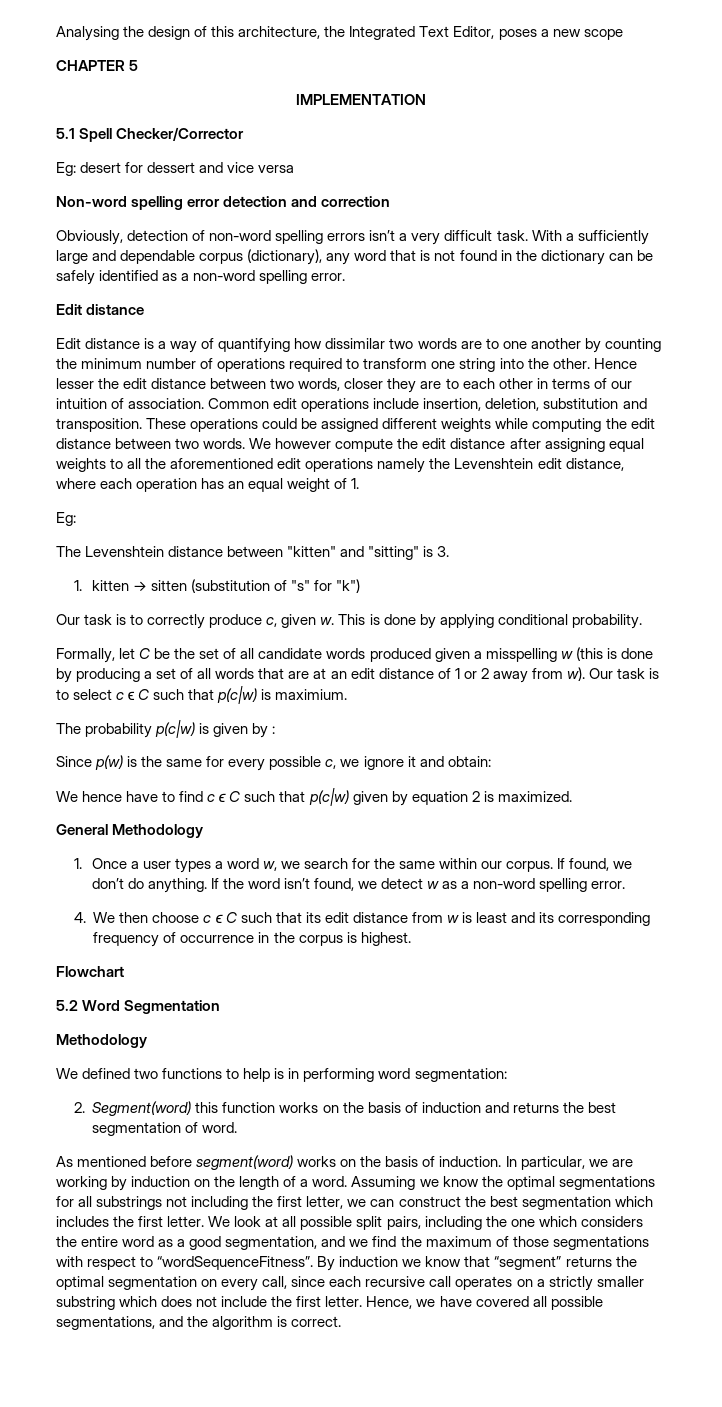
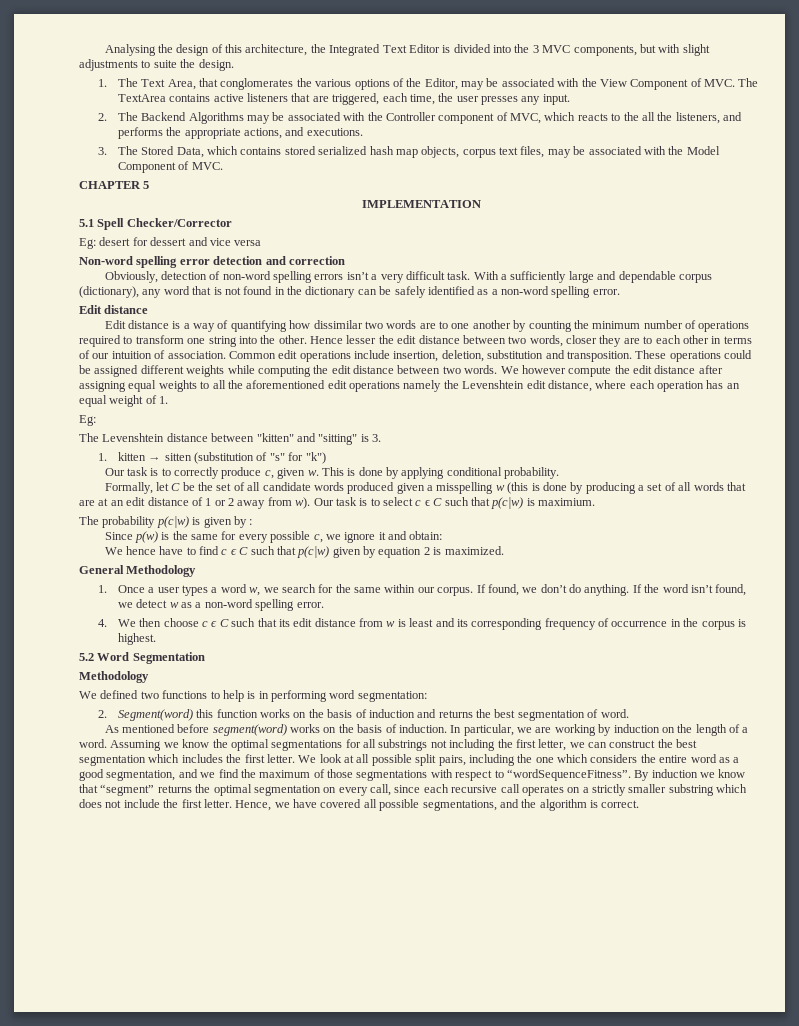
[453,26,623,40] Editor, poses a new scope -> [408,44,710,56] [79,59,234,71] [98,78,759,90] [117,93,570,105] [98,112,743,124] [117,127,363,139] [98,146,720,158] [117,161,223,173] Editor is divided into the 3 MVC components, but with slight adjustments to suite the design. // 1. The Text Area, that conglomerates the various options of the Editor, may be associated with the View Component of MVC. The TextArea contains active listeners that are triggered, each time, the user presses any input. // 2. The Backend Algorithms may be associated with the Controller component of MVC, which reacts to the all the listeners, and performs the appropriate actions, and executions. // 3. The Stored Data, which contains stored serialized hash map objects, corpus text files, may be associated with the Model Component of MVC.
[56,966,124,977] // Flowchart -> (156, 639) none

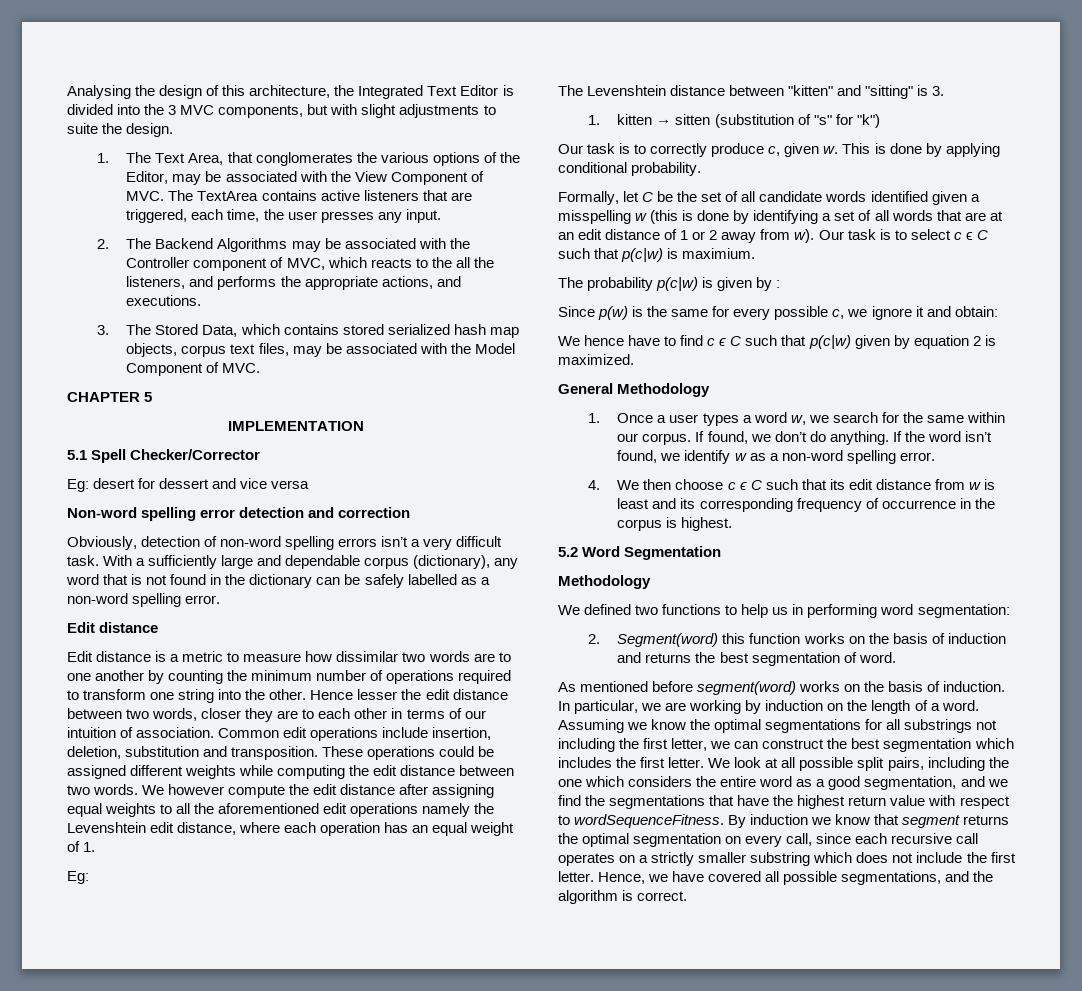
[427,286,475,295] identified -> [407,574,457,585] labelled
[193,320,287,332] way of quantifying -> [182,651,302,662] metric to measure
[347,482,395,494] produced -> [870,191,928,202] identified
[585,482,636,494] producing -> [753,210,819,224] identifying
[136,599,168,608] detect -> [684,450,731,464] identify
[247,691,256,699] is -> [772,607,789,615] us
[259,769,428,781] maximum of those segmentations -> [609,795,926,809] segmentations that have the highest return value
[506,769,631,781] “wordSequenceFitness”. -> [574,814,725,828] wordSequenceFitness.
[100,784,155,796] “segment” -> [902,815,961,828] segment

